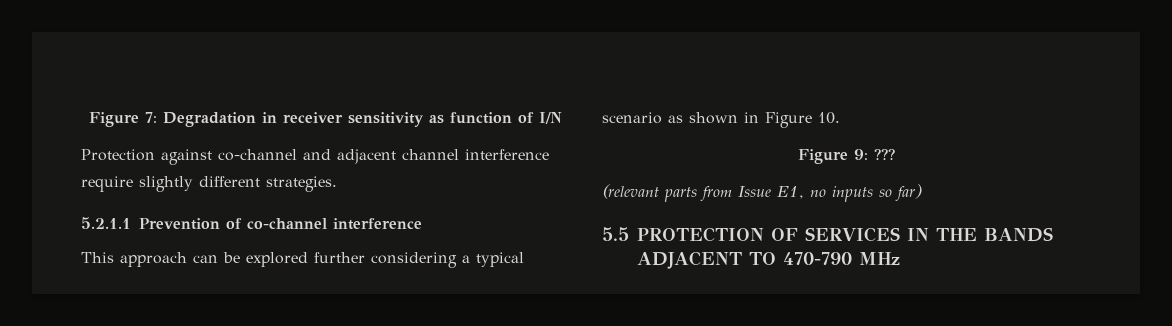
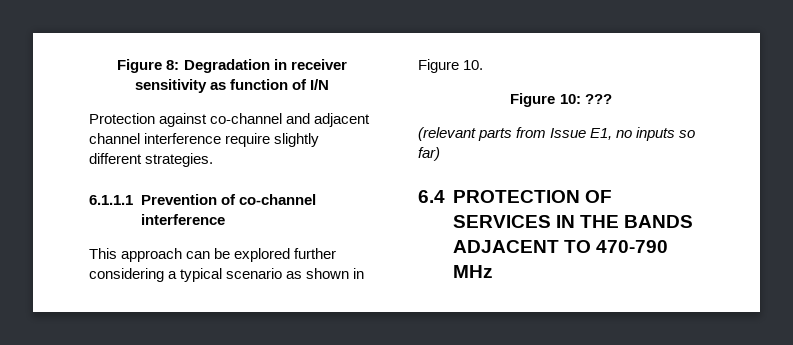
[89,112,157,127] Figure 7: -> [117,59,180,73] Figure 8:
[81,217,131,229] 5.2.1.1 -> [89,195,133,205] 6.1.1.1
[854,149,868,160] 9: -> [559,94,581,104] 10:
[602,227,629,241] 5.5 -> [418,190,445,203] 6.4

